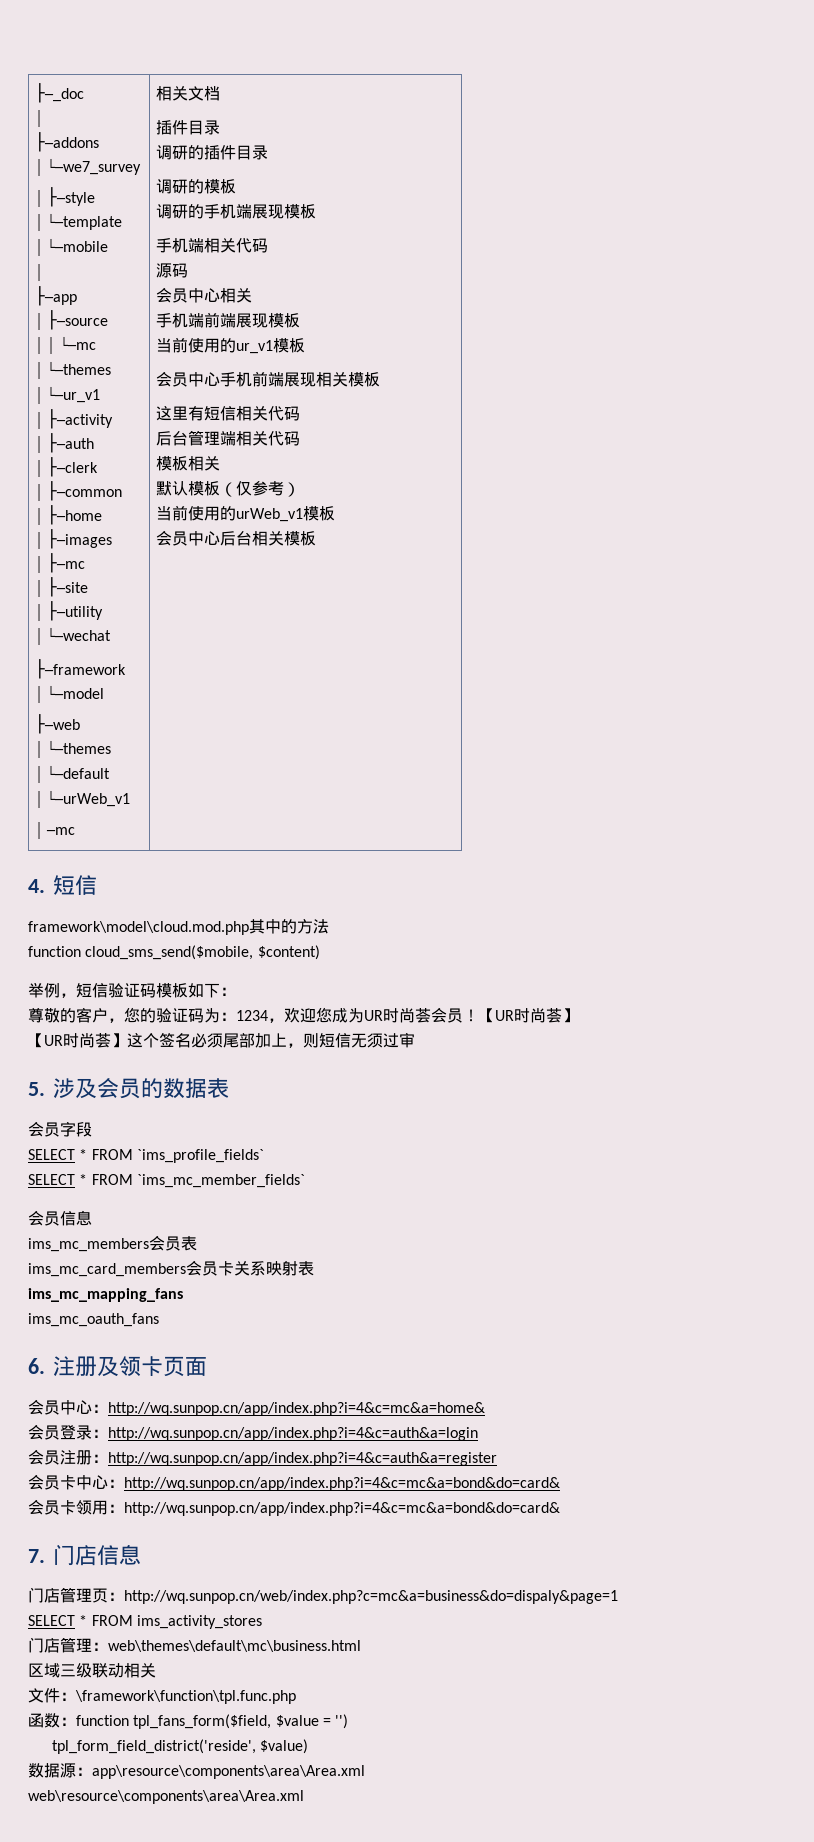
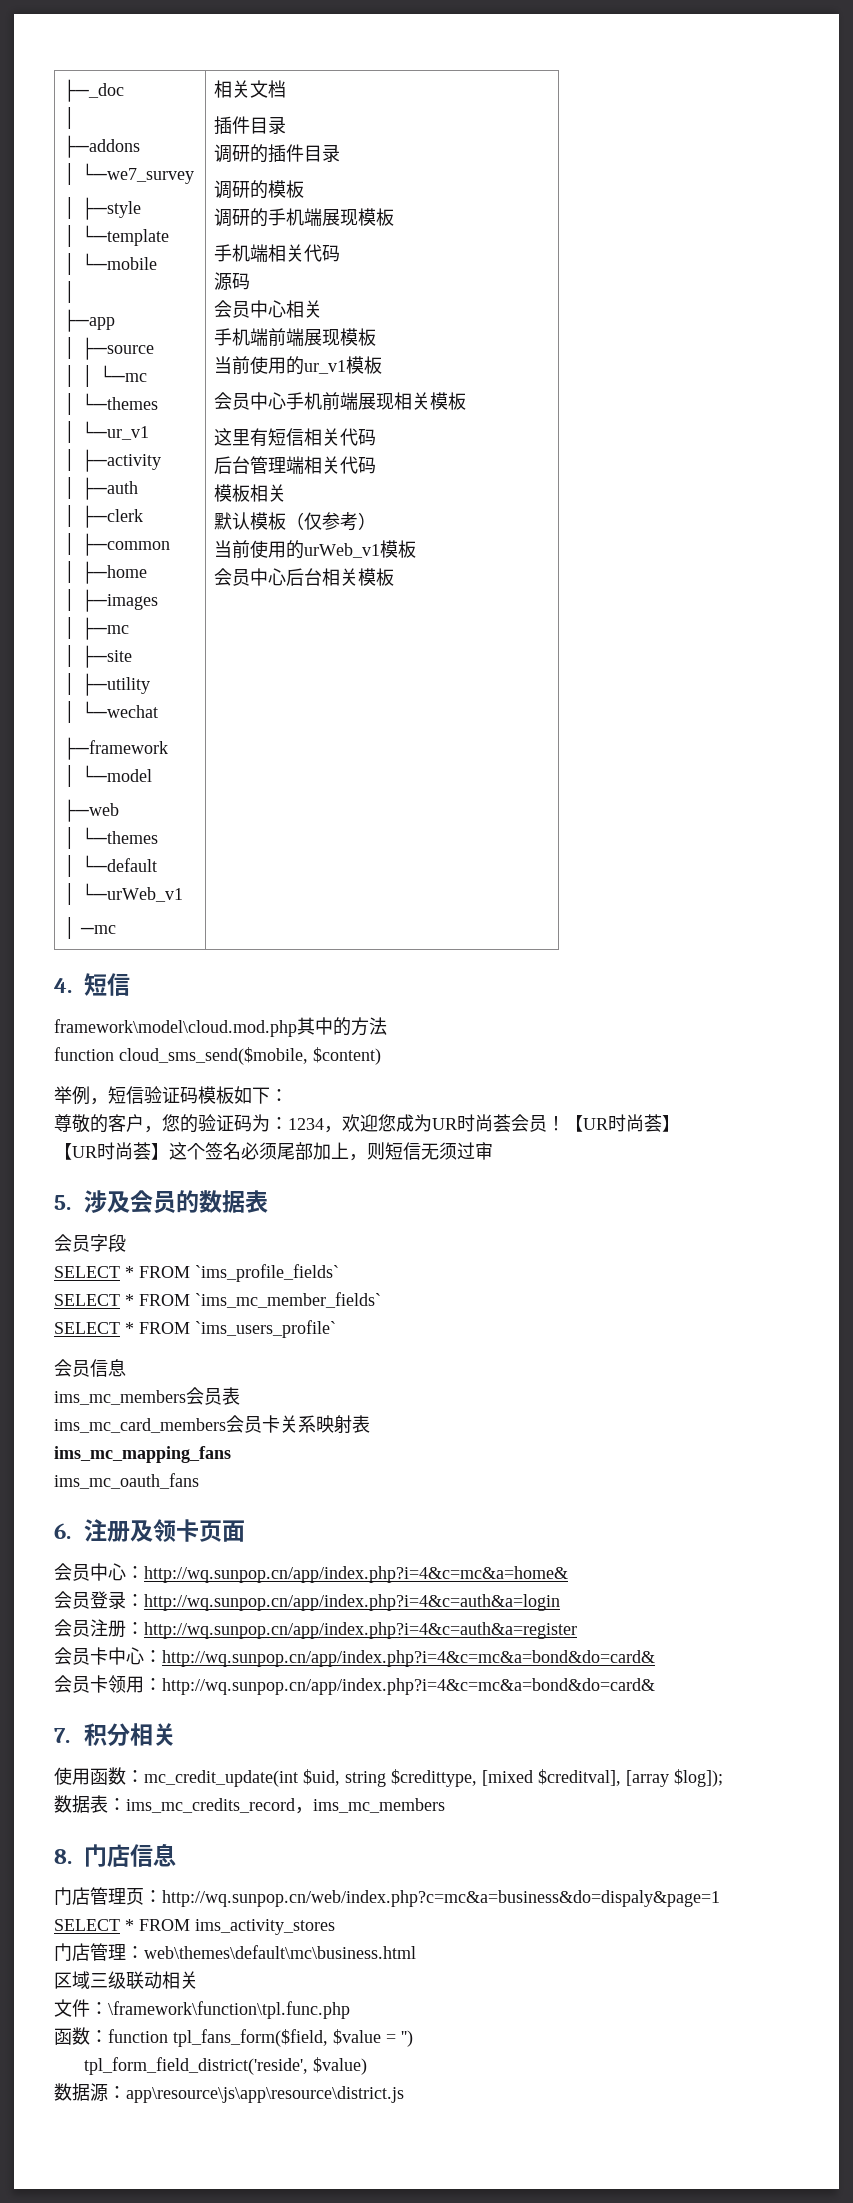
(305, 1181) none -> [54,1320,336,1338] // SELECT * FROM `ims_users_profile`
(45, 1556) none -> [84,1723,177,1746] [54,1767,723,1787] [54,1795,445,1814] [54,1849,72,1864] 积分相关 // 使用函数：mc_credit_update(int $uid, string $credittype, [mixed $creditval], [array $log]); // 数据表：ims_mc_credits_record，ims_mc_members // 8.
[92,1765,365,1779] [28,1790,304,1804] app\resource\components\area\Area.xml // web\resource\components\area\Area.xml -> [126,2086,404,2103] app\resource\js\app\resource\district.js

